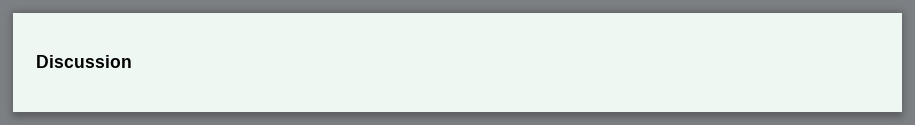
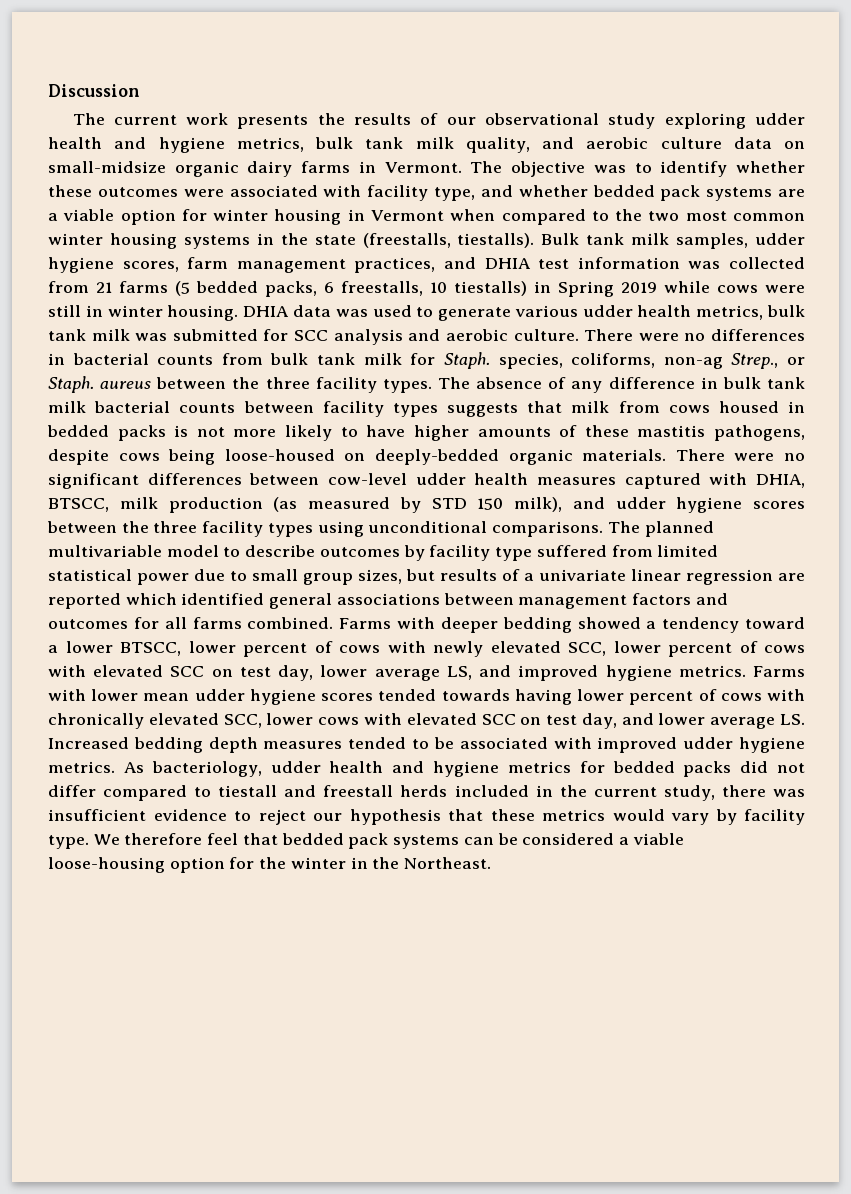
(132, 61) none -> [72,113,806,129] [48,137,805,153] [48,161,805,177] [48,185,805,201] [48,209,806,225] [48,233,805,249] [48,257,806,273] [48,281,805,297] [48,305,806,321] [48,329,806,345] [48,352,806,369] [48,376,805,393] [48,401,805,417] [47,425,806,441] [48,449,806,465] [48,473,805,489] [48,497,805,513] [47,521,714,537] [48,545,719,561] [48,569,805,585] [48,593,728,609] [48,617,806,633] [48,641,805,657] [48,665,806,681] [48,689,806,705] [48,713,806,729] [48,737,806,753] [48,761,806,777] [48,785,806,801] [48,809,805,825] [48,833,684,849] [48,857,492,873] // The current work presents the results of our observational study exploring udder health and hygiene metrics, bulk tank milk quality, and aerobic culture data on small-midsize organic dairy farms in Vermont. The objective was to identify whether these outcomes were associated with facility type, and whether bedded pack systems are a viable option for winter housing in Vermont when compared to the two most common winter housing systems in the state (freestalls, tiestalls). Bulk tank milk samples, udder hygiene scores, farm management practices, and DHIA test information was collected from 21 farms (5 bedded packs, 6 freestalls, 10 tiestalls) in Spring 2019 while cows were still in winter housing. DHIA data was used to generate various udder health metrics, bulk tank milk was submitted for SCC analysis and aerobic culture. There were no differences in bacterial counts from bulk tank milk for Staph. species, coliforms, non-ag Strep., or Staph. aureus between the three facility types. The absence of any difference in bulk tank milk bacterial counts between facility types suggests that milk from cows housed in bedded packs is not more likely to have higher amounts of these mastitis pathogens, despite cows being loose-housed on deeply-bedded organic materials. There were no significant differences between cow-level udder health measures captured with DHIA, BTSCC, milk production (as measured by STD 150 milk), and udder hygiene scores between the three facility types using unconditional comparisons. The planned multivariable model to describe outcomes by facility type suffered from limited statistical power due to small group sizes, but results of a univariate linear regression are reported which identified general associations between management factors and outcomes for all farms combined. Farms with deeper bedding showed a tendency toward a lower BTSCC, lower percent of cows with newly elevated SCC, lower percent of cows with elevated SCC on test day, lower average LS, and improved hygiene metrics. Farms with lower mean udder hygiene scores tended towards having lower percent of cows with chronically elevated SCC, lower cows with elevated SCC on test day, and lower average LS. Increased bedding depth measures tended to be associated with improved udder hygiene metrics. As bacteriology, udder health and hygiene metrics for bedded packs did not differ compared to tiestall and freestall herds included in the current study, there was insufficient evidence to reject our hypothesis that these metrics would vary by facility type. We therefore feel that bedded pack systems can be considered a viable loose-housing option for the winter in the Northeast.

